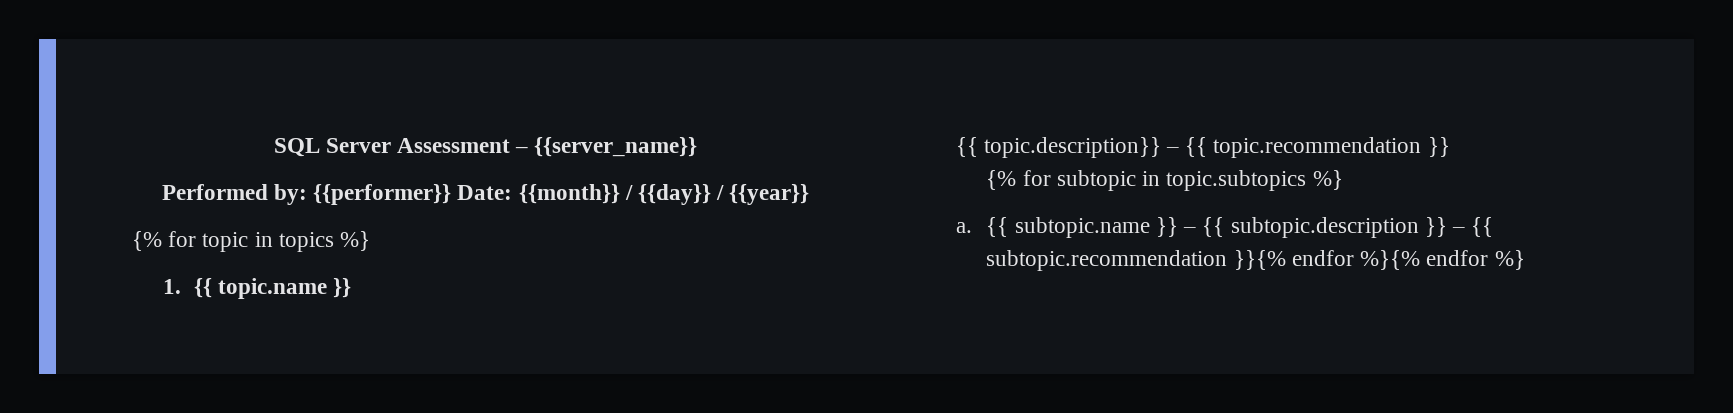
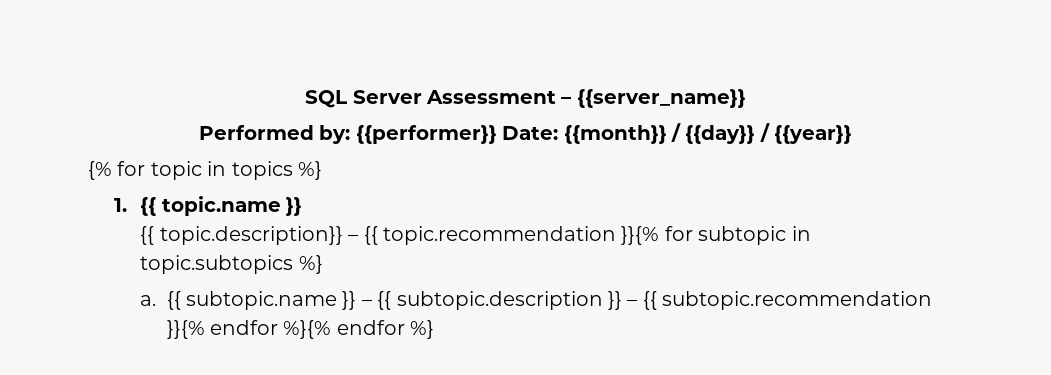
[1427,137,1450,157] [986,170,1017,190] }} // {% -> [621,226,660,245] }}{%

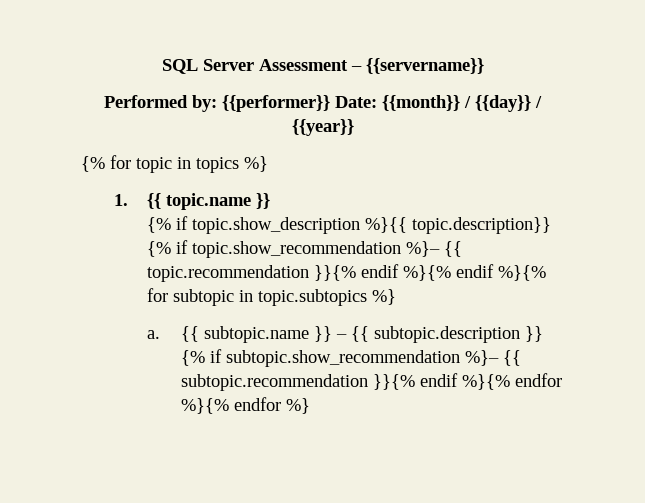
[576,89,746,108] {{server_name}} -> [365,58,484,74] {{servername}}
[140,226,660,245] {{ topic.description}} – {{ topic.recommendation }}{% -> [147,216,552,234] [147,240,463,258] [147,264,547,282] {% if topic.show_description %}{{ topic.description}} {% if topic.show_recommendation %}– {{ topic.recommendation }}{% endif %}{% endif %}{%
[627,300,638,306] – -> [180,349,499,367] {% if subtopic.show_recommendation %}–
(205, 329) none -> [419,373,510,390] endif %}{%

